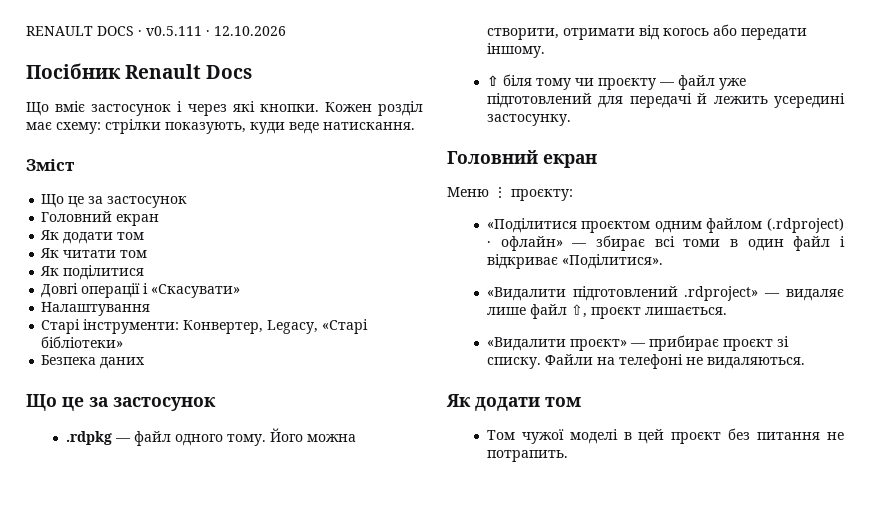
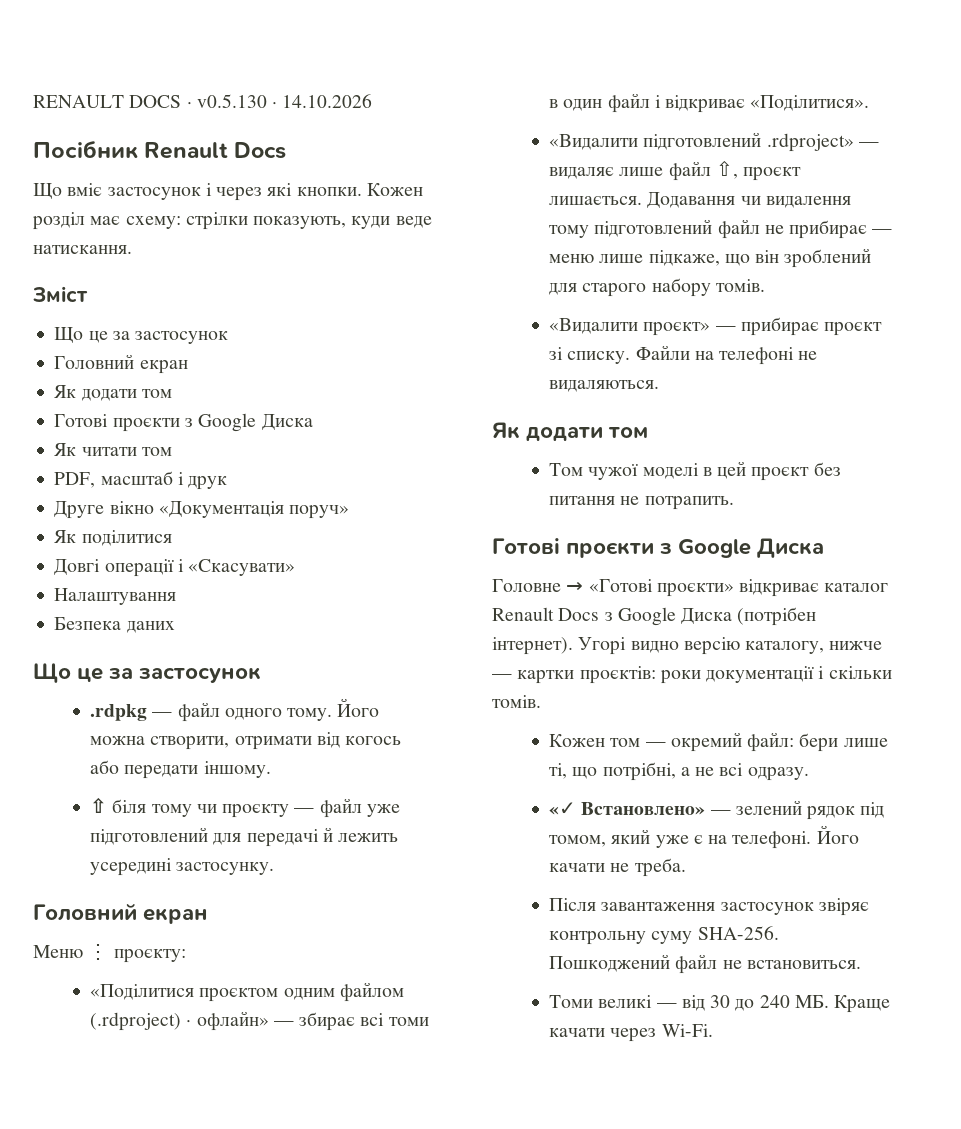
[146,26,286,36] v0.5.111 · 12.10.2026 -> [196,94,373,108] v0.5.130 · 14.10.2026
[40,248,148,258] Як читати том -> [54,413,313,432] [54,443,172,456] [54,471,228,490] [54,501,350,519] Готові проєкти з Google Диска // Як читати том // PDF, масштаб і друк // Друге вікно «Документація поруч»
[41,319,369,334] [41,336,124,348] // Старі інструменти: Конвертер, Legacy, «Старі бібліотеки» -> (177, 596) none
(727, 311) none -> [647,192,851,208] [549,219,893,239] [549,248,872,268] [549,278,765,297] Додавання чи видалення тому підготовлений файл не прибирає — меню лише підкаже, що він зроблений для старого набору томів.
(568, 456) none -> [492,538,824,558] [492,579,889,597] [492,607,817,626] [492,637,883,655] [492,666,892,684] [492,695,541,708] [549,732,888,752] [549,762,809,781] [549,800,885,820] [549,825,859,849] [549,858,686,877] [549,898,869,916] [549,926,779,945] [549,954,861,974] [549,995,891,1013] [549,1024,713,1042] // Готові проєкти з Google Диска // Головне → «Готові проєкти» відкриває каталог Renault Docs з Google Диска (потрібен інтернет). Угорі видно версію каталогу, нижче — картки проєктів: роки документації і скільки томів. // Кожен том — окремий файл: бери лише ті, що потрібні, а не всі одразу. // «✓ Встановлено» — зелений рядок під томом, який уже є на телефоні. Його качати не треба. // Після завантаження застосунок звіряє контрольну суму SHA-256. Пошкоджений файл не встановиться. // Томи великі — від 30 до 240 МБ. Краще качати через Wi-Fi.

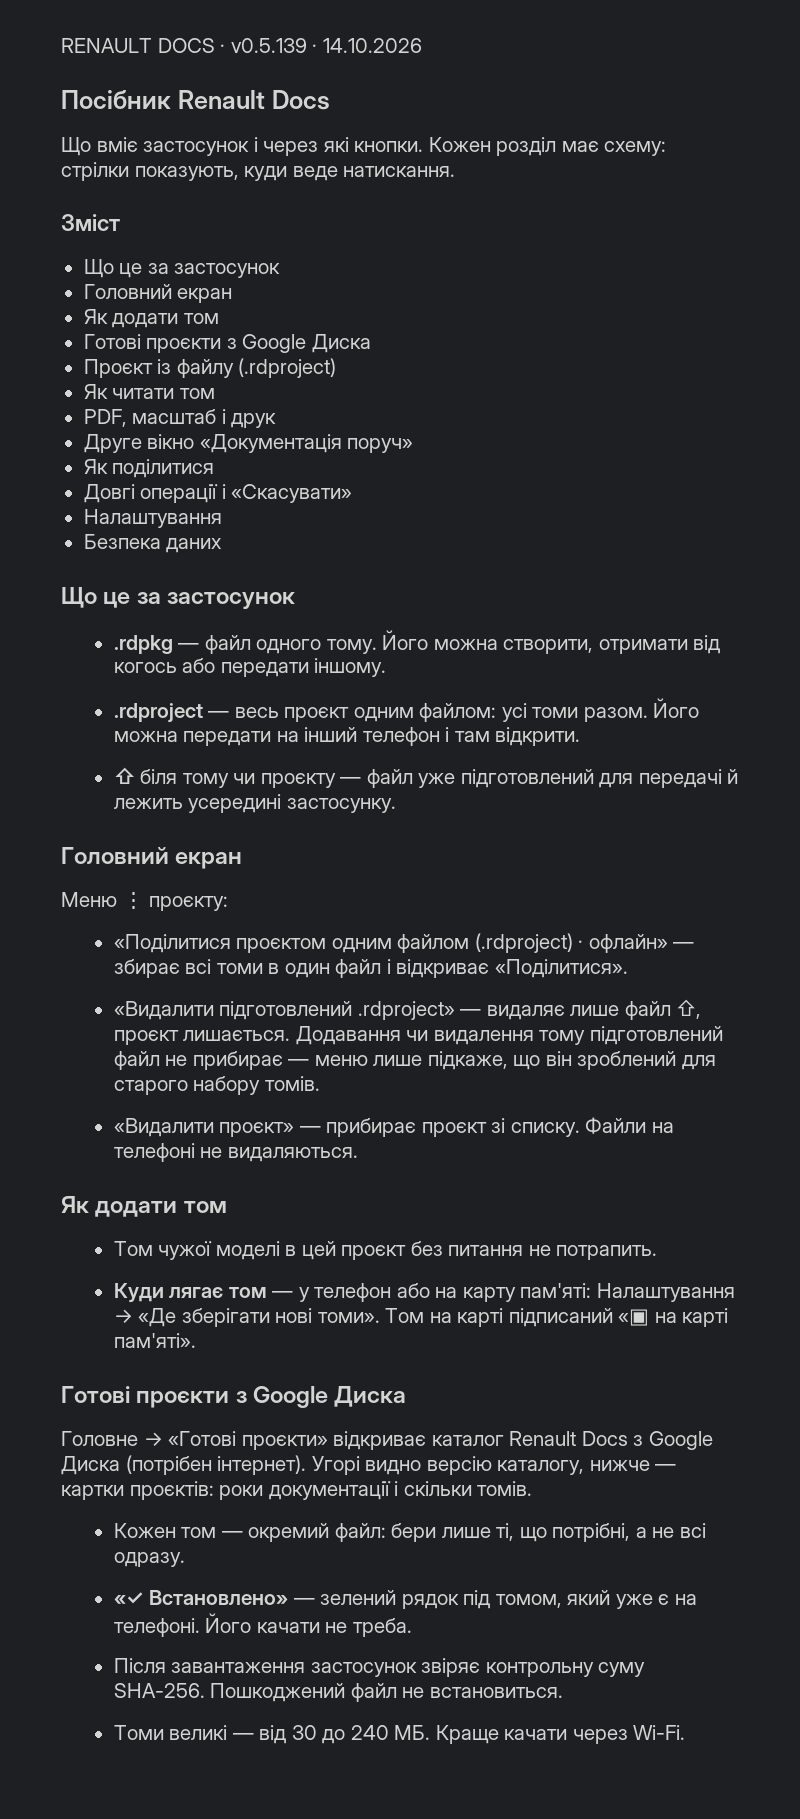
[196,94,267,108] v0.5.130 -> [230,38,307,53] v0.5.139
(313, 422) none -> [83,358,337,378] // Проєкт із файлу (.rdproject)
(271, 769) none -> [113,698,700,723] [113,727,581,746] // .rdproject — весь проєкт одним файлом: усі томи разом. Його можна передати на інший телефон і там відкрити.
(734, 503) none -> [113,1283,735,1303] [113,1308,729,1327] [113,1333,196,1348] // Куди лягає том — у телефон або на карту пам'яті: Налаштування → «Де зберігати нові томи». Том на карті підписаний «▣ на карті пам'яті».

